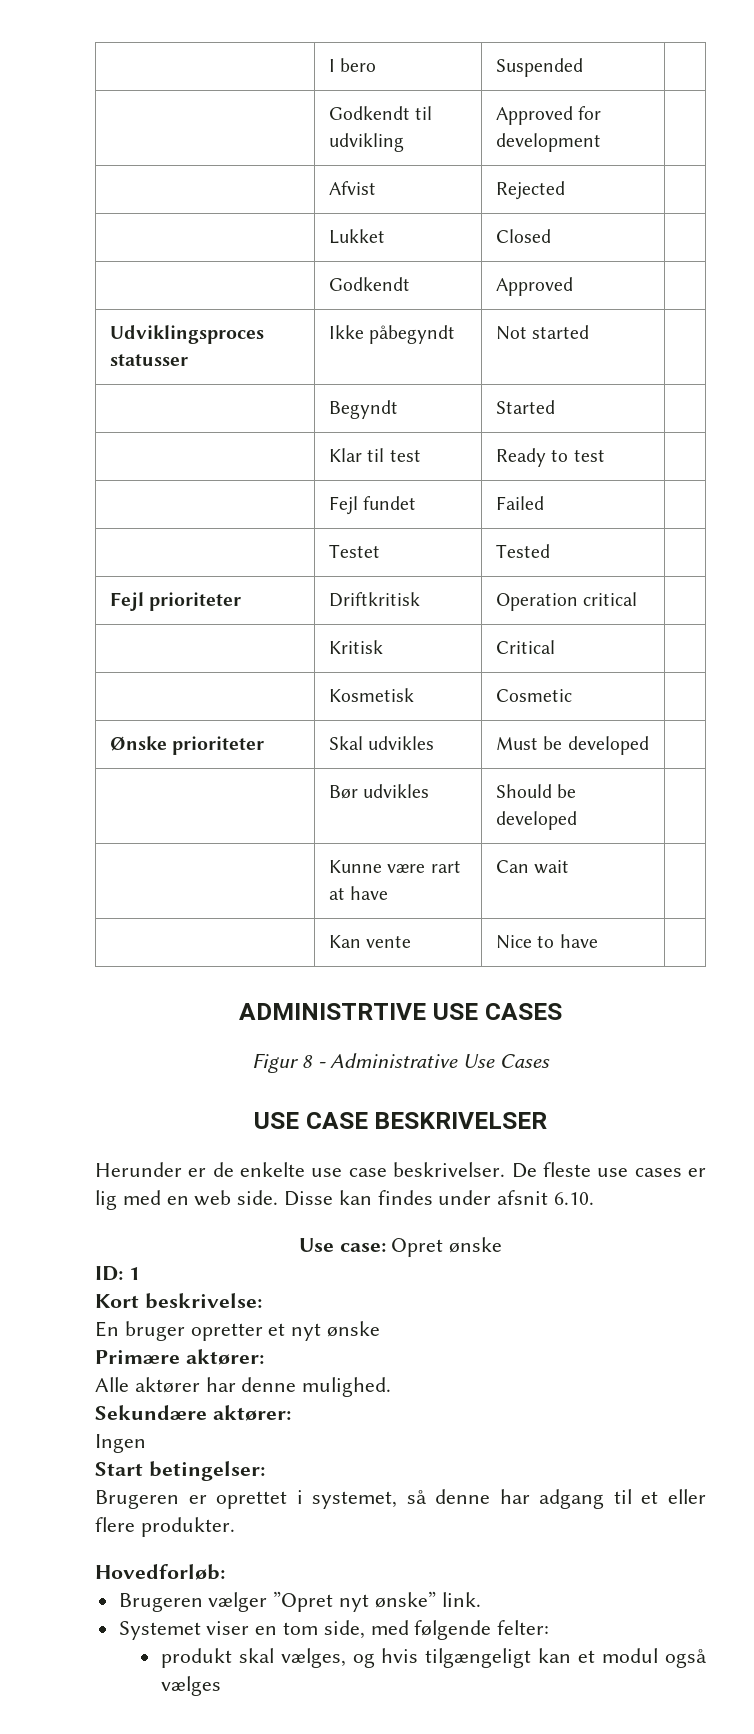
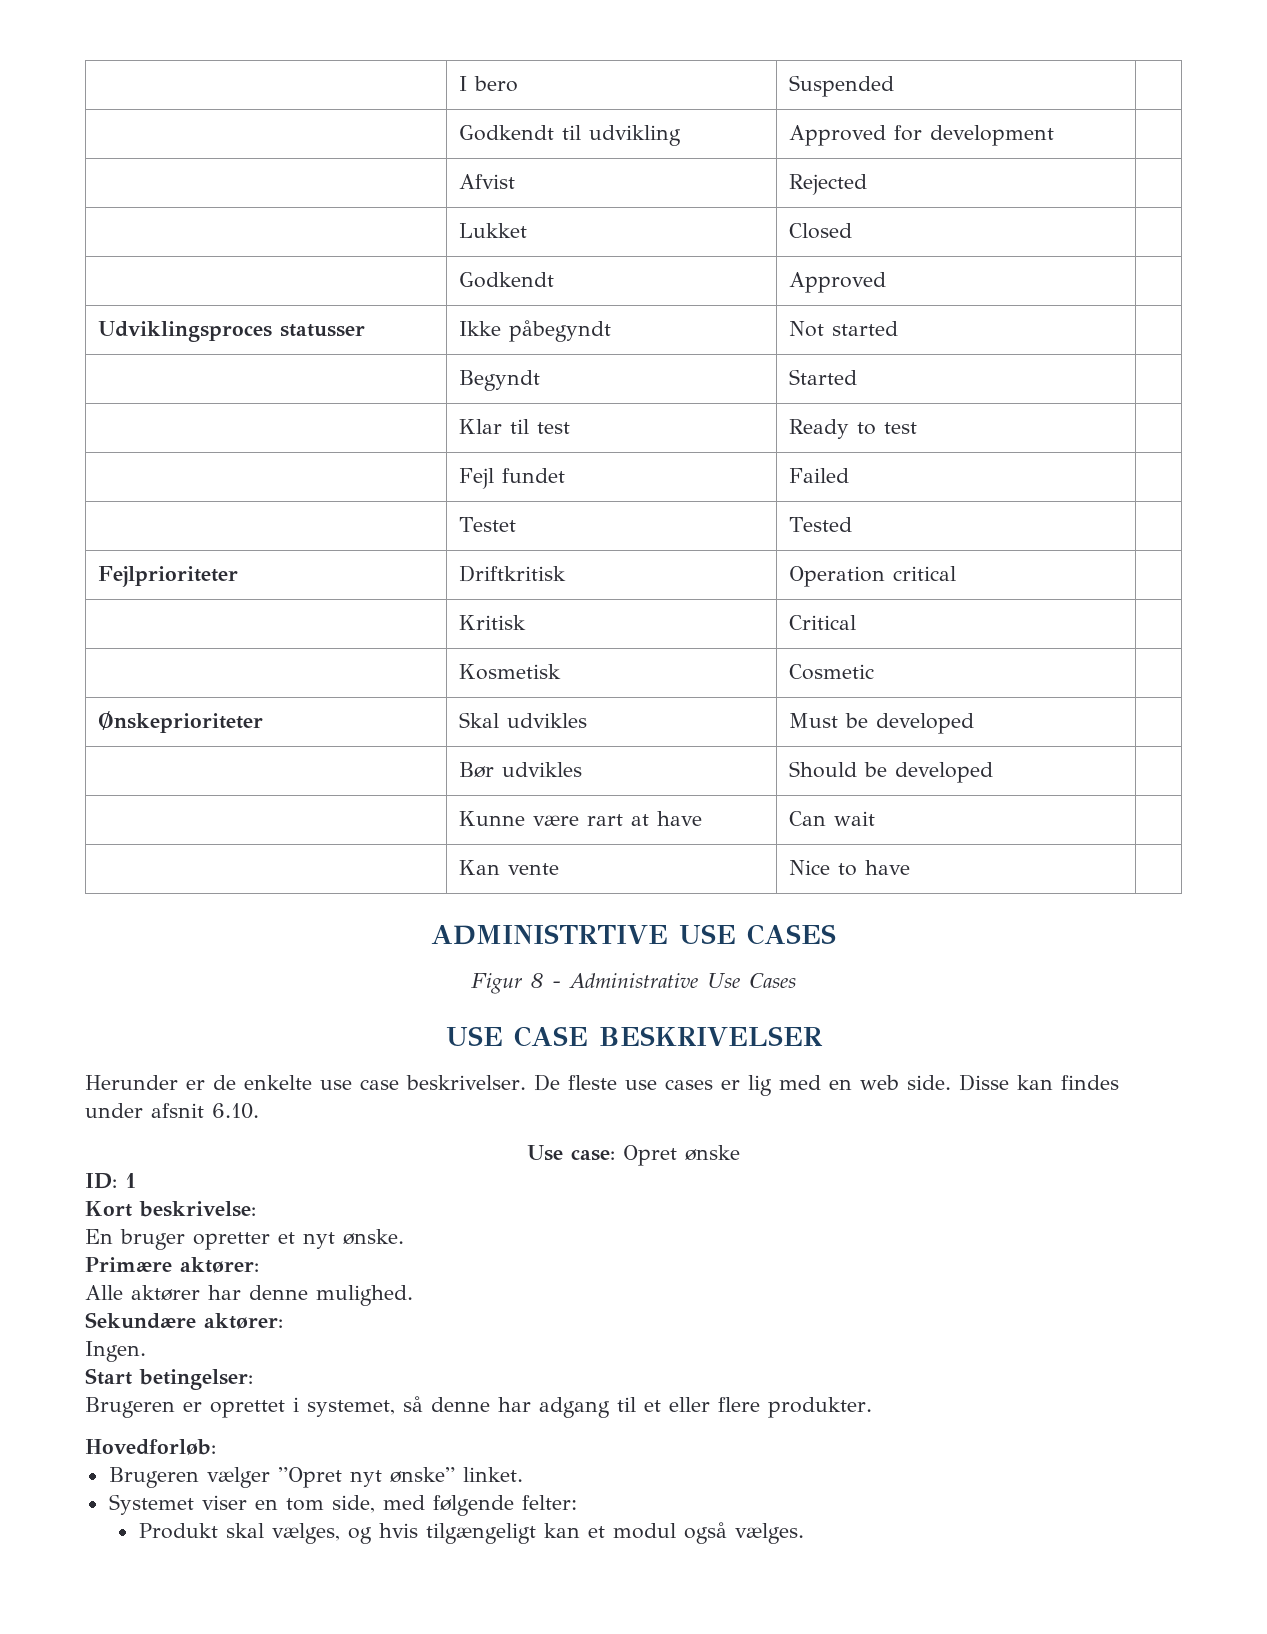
[110,592,242,611] Fejl prioriteter -> [98,566,239,587] Fejlprioriteter
[110,736,265,755] Ønske prioriteter -> [98,711,264,733] Ønskeprioriteter
[327,1321,381,1337] ønske -> [343,1229,404,1245] ønske.
[95,1434,146,1453] Ingen -> [85,1341,146,1362] Ingen.
[441,1592,481,1607] link. -> [462,1467,523,1482] linket.
[160,1648,232,1668] produkt -> [138,1523,218,1539] Produkt
[160,1676,221,1696] vælges -> [734,1523,804,1544] vælges.

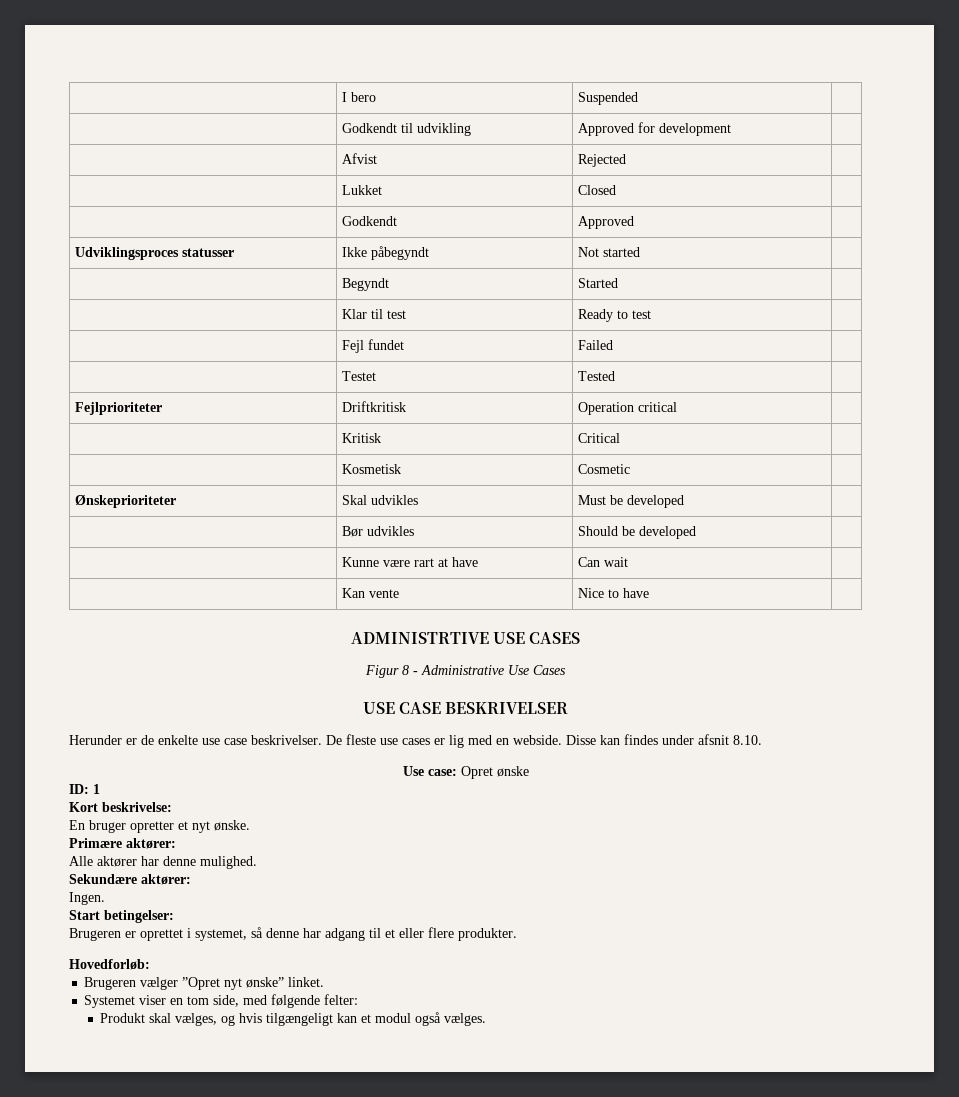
[859,1075,951,1090] web side. -> [513,735,562,745] webside.
[212,1103,259,1119] 6.10. -> [733,735,762,745] 8.10.

